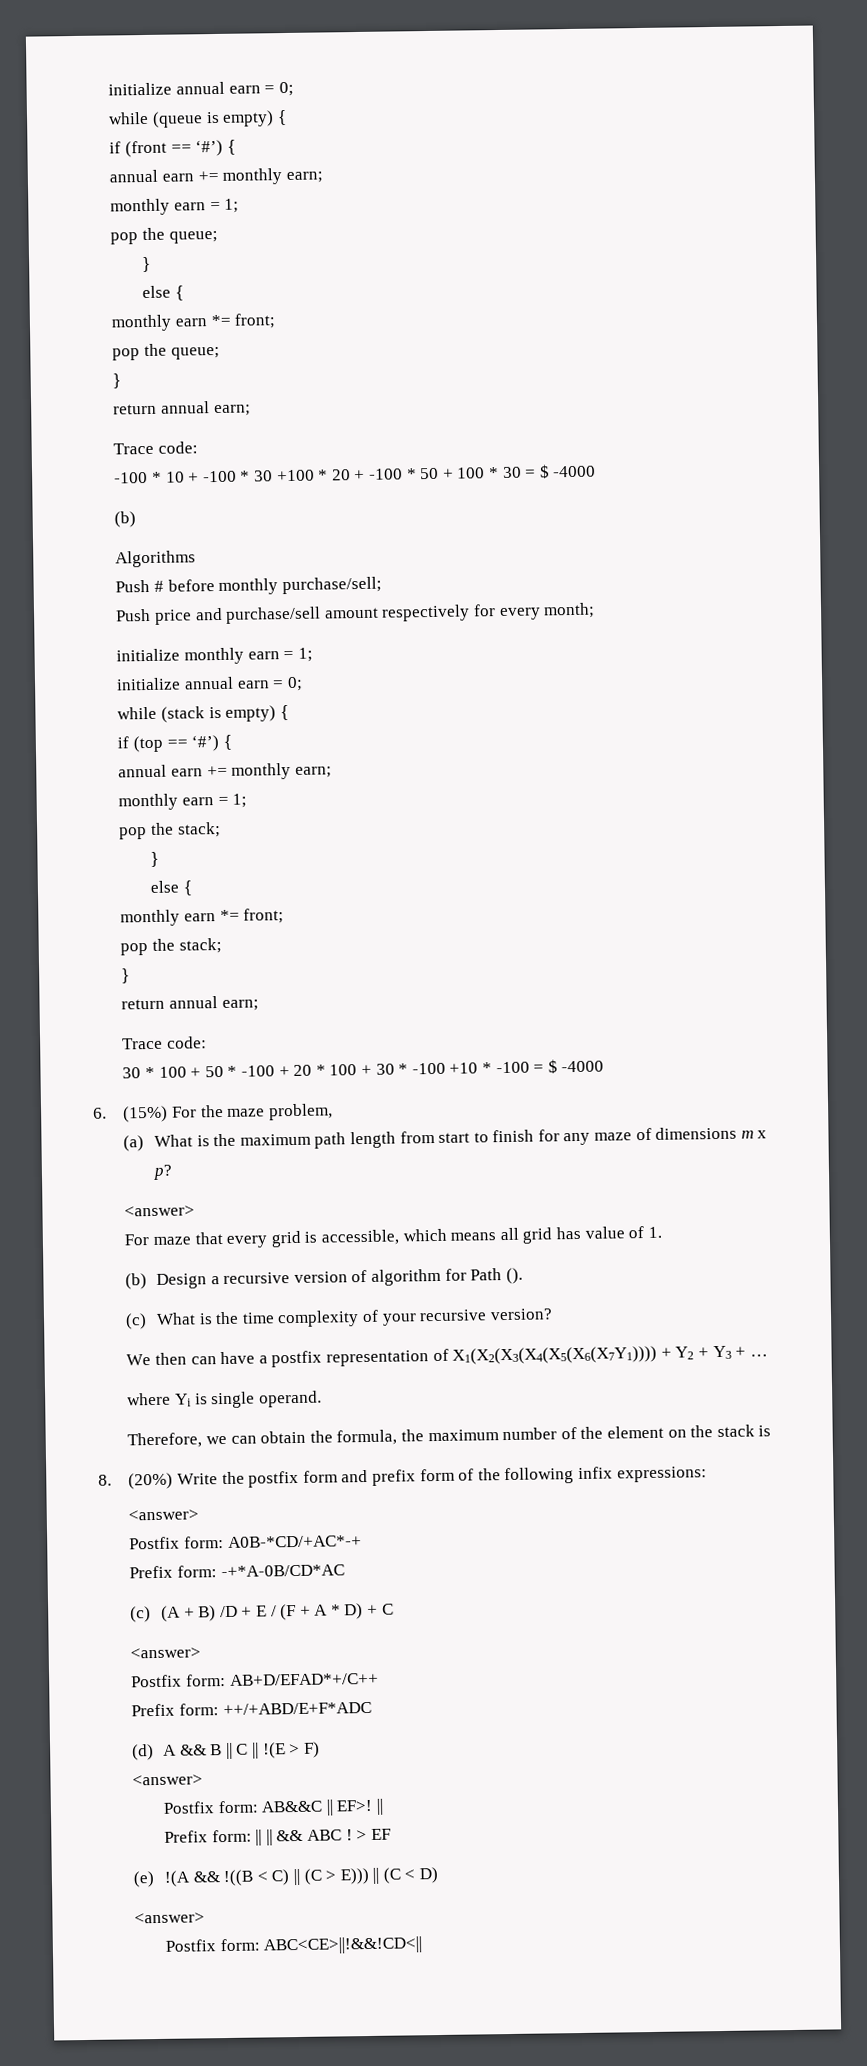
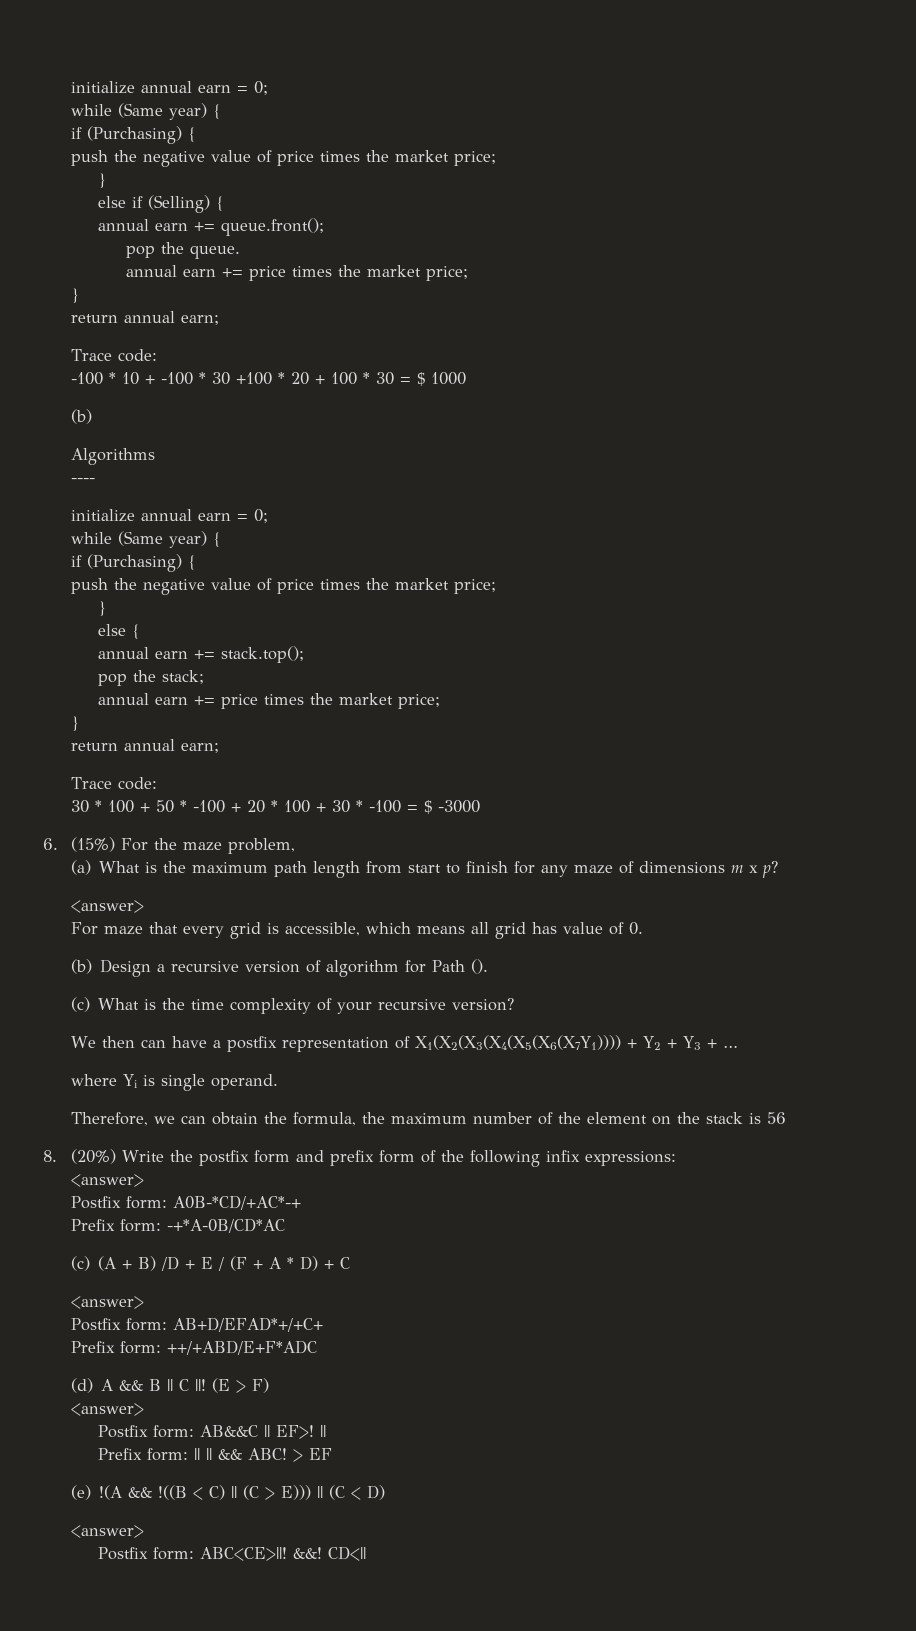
[108,81,294,97] [108,109,287,128] [109,139,236,158] [109,168,323,185] [110,198,240,216] [110,227,218,245] [141,256,151,273] [141,285,184,301] [111,313,277,332] [112,343,220,361] initialize annual earn = 0; // while (queue is empty) { // if (front == ‘#’) { // annual earn += monthly earn; // monthly earn = 1; // pop the queue; // } // else { // monthly earn *= front; // pop the queue; -> [70,81,268,95] [70,103,221,120] [70,126,196,144] [70,150,496,167] [98,173,107,188] [98,195,225,213] [98,218,325,236] [126,242,241,259] [126,265,469,281] initialize annual earn = 0; // while (Same year) { // if (Purchasing) { // push the negative value of price times the market price; // } // else if (Selling) { // annual earn += queue.front(); // pop the queue. // annual earn += price times the market price;
[368,467,454,480] -100 * 50 + -> (325, 379) none
[553,465,597,478] -4000 -> [430,372,466,385] 1000
[115,576,382,595] [115,602,596,625] [116,647,313,665] [116,676,303,692] [117,705,289,723] [117,734,232,753] [118,762,332,780] [118,793,248,811] [119,821,221,840] [149,851,159,867] [149,880,193,896] [120,908,285,927] [120,937,222,956] Push # before monthly purchase/sell; // Push price and purchase/sell amount respectively for every month; // initialize monthly earn = 1; // initialize annual earn = 0; // while (stack is empty) { // if (top == ‘#’) { // annual earn += monthly earn; // monthly earn = 1; // pop the stack; // } // else { // monthly earn *= front; // pop the stack; -> [70,478,95,483] [70,509,268,523] [70,531,221,548] [70,554,196,572] [70,578,496,595] [98,601,107,616] [98,624,141,639] [98,646,305,663] [98,670,205,686] [98,693,441,709] ---- // initialize annual earn = 0; // while (Same year) { // if (Purchasing) { // push the negative value of price times the market price; // } // else { // annual earn += stack.top(); // pop the stack; // annual earn += price times the market price;
[449,1059,605,1074] +10 * -100 = $ -4000 -> [406,800,480,814] = $ -3000
[647,1226,662,1238] 1. -> [628,922,643,935] 0.
(772, 1431) none -> [766,1112,786,1124] 56
[229,1672,379,1686] AB+D/EFAD*+/C++ -> [172,1317,323,1332] AB+D/EFAD*+/+C+
[251,1742,286,1759] || !(E -> [194,1378,230,1393] ||! (E
[306,1829,353,1841] ABC ! -> [248,1448,288,1460] ABC!
[263,1936,423,1955] ABC<CE>||!&&!CD<|| -> [200,1546,367,1561] ABC<CE>||! &&! CD<||

